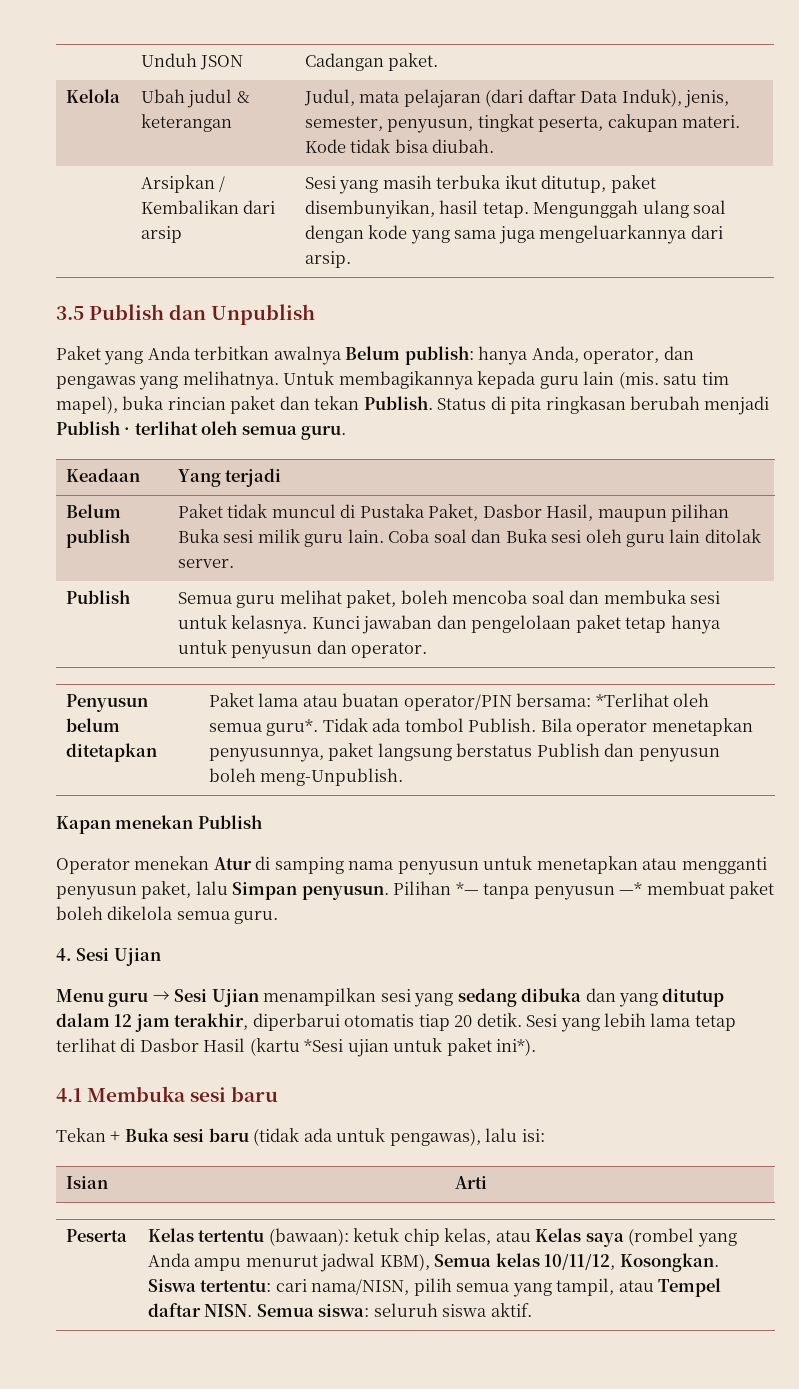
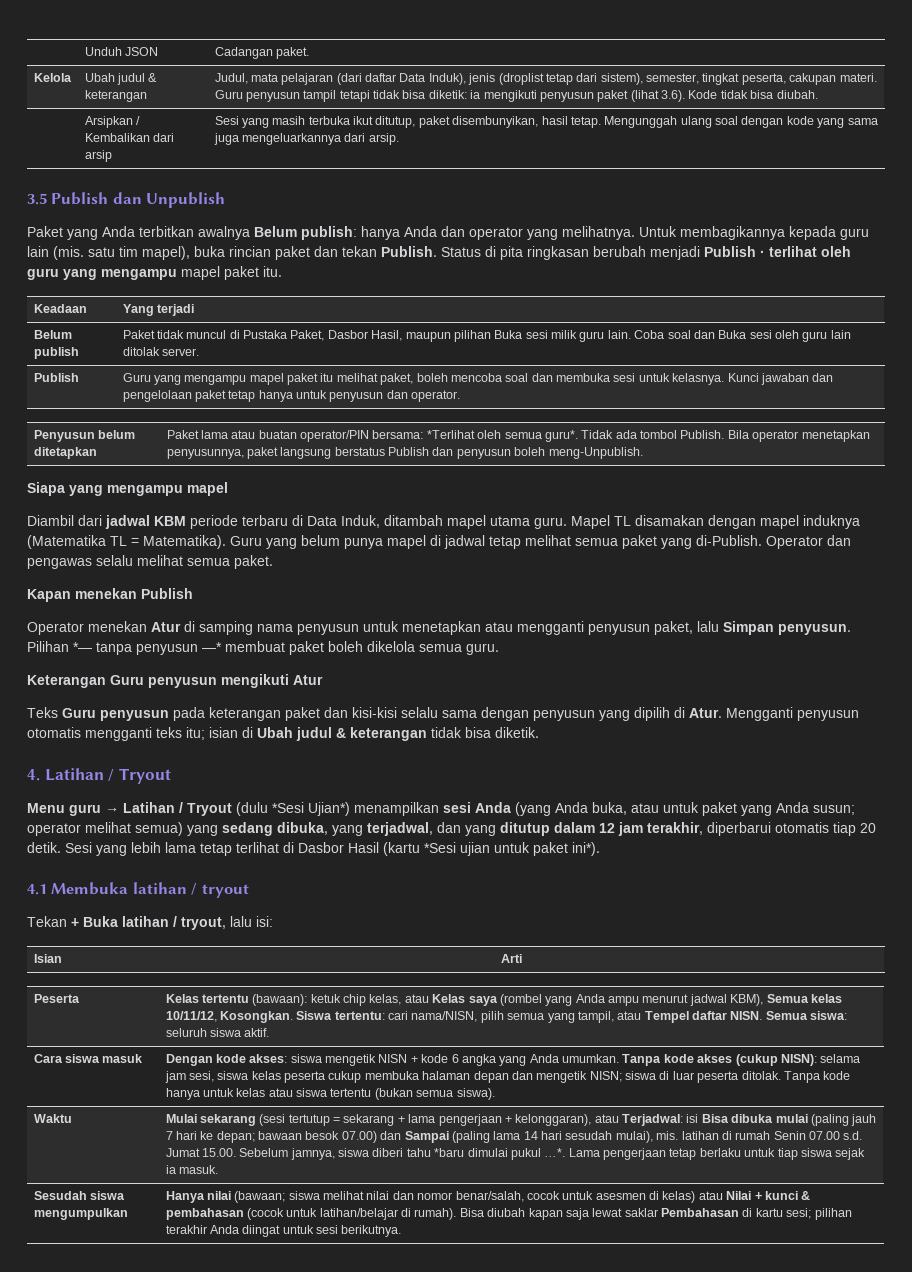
[684,90,730,108] [305,114,741,133] jenis, semester, penyusun, tingkat peserta, cakupan materi. -> [468,73,877,85] [214,90,686,102] jenis (droplist tetap dari sistem), semester, tingkat peserta, cakupan materi. Guru penyusun tampil tetapi tidak bisa diketik: ia mengikuti penyusun paket (lihat 3.6).
[531,346,694,364] [56,376,136,389] Anda, operator, dan pengawas -> [404,226,523,240] Anda dan operator
[241,425,347,440] semua guru. -> [27,266,282,280] guru yang mengampu mapel paket itu.
[178,592,276,608] Semua guru -> [122,373,334,385] Guru yang mengampu mapel paket itu
(404, 777) none -> [27,482,228,496] [27,515,860,529] [27,535,851,549] [27,555,273,569] // Siapa yang mengampu mapel // Diambil dari jadwal KBM periode terbaru di Data Induk, ditambah mapel utama guru. Mapel TL disamakan dengan mapel induknya (Matematika TL = Matematika). Guru yang belum punya mapel di jadwal tetap melihat semua paket yang di-Publish. Operator dan pengawas selalu melihat semua paket.
[56,948,161,966] [56,988,582,1007] 4. Sesi Ujian // Menu guru → Sesi Ujian menampilkan sesi yang sedang dibuka -> [27,674,323,688] [27,707,859,721] [27,727,539,741] [27,768,171,784] [27,802,855,816] [27,822,433,836] Keterangan Guru penyusun mengikuti Atur // Teks Guru penyusun pada keterangan paket dan kisi-kisi selalu sama dengan penyusun yang dipilih di Atur. Mengganti penyusun otomatis mengganti teks itu; isian di Ubah judul & keterangan tidak bisa diketik. // 4. Latihan / Tryout // Menu guru → Latihan / Tryout (dulu *Sesi Ujian*) menampilkan sesi Anda (yang Anda buka, atau untuk paket yang Anda susun; operator melihat semua) yang sedang dibuka, yang terjadwal,
[190,1086,279,1102] sesi baru -> [132,882,249,898] latihan / tryout
[173,1128,481,1146] sesi baru (tidak ada untuk pengawas), -> [122,916,226,930] latihan / tryout,
(532, 1310) none -> [33,1054,143,1063] [165,1054,861,1066] [164,1071,851,1083] [165,1088,495,1100] [33,1114,72,1123] [165,1114,877,1126] [165,1131,863,1143] [165,1148,866,1160] [165,1165,218,1174] [33,1191,125,1200] [33,1208,128,1220] [165,1191,811,1203] [165,1208,852,1220] [165,1225,402,1237] // Cara siswa masuk | Dengan kode akses: siswa mengetik NISN + kode 6 angka yang Anda umumkan. Tanpa kode akses (cukup NISN): selama jam sesi, siswa kelas peserta cukup membuka halaman depan dan mengetik NISN; siswa di luar peserta ditolak. Tanpa kode hanya untuk kelas atau siswa tertentu (bukan semua siswa). // Waktu | Mulai sekarang (sesi tertutup = sekarang + lama pengerjaan + kelonggaran), atau Terjadwal: isi Bisa dibuka mulai (paling jauh 7 hari ke depan; bawaan besok 07.00) dan Sampai (paling lama 14 hari sesudah mulai), mis. latihan di rumah Senin 07.00 s.d. Jumat 15.00. Sebelum jamnya, siswa diberi tahu *baru dimulai pukul …*. Lama pengerjaan tetap berlaku untuk tiap siswa sejak ia masuk. // Sesudah siswa mengumpulkan | Hanya nilai (bawaan; siswa melihat nilai dan nomor benar/salah, cocok untuk asesmen di kelas) atau Nilai + kunci & pembahasan (cocok untuk latihan/belajar di rumah). Bisa diubah kapan saja lewat saklar Pembahasan di kartu sesi; pilihan terakhir Anda diingat untuk sesi berikutnya.

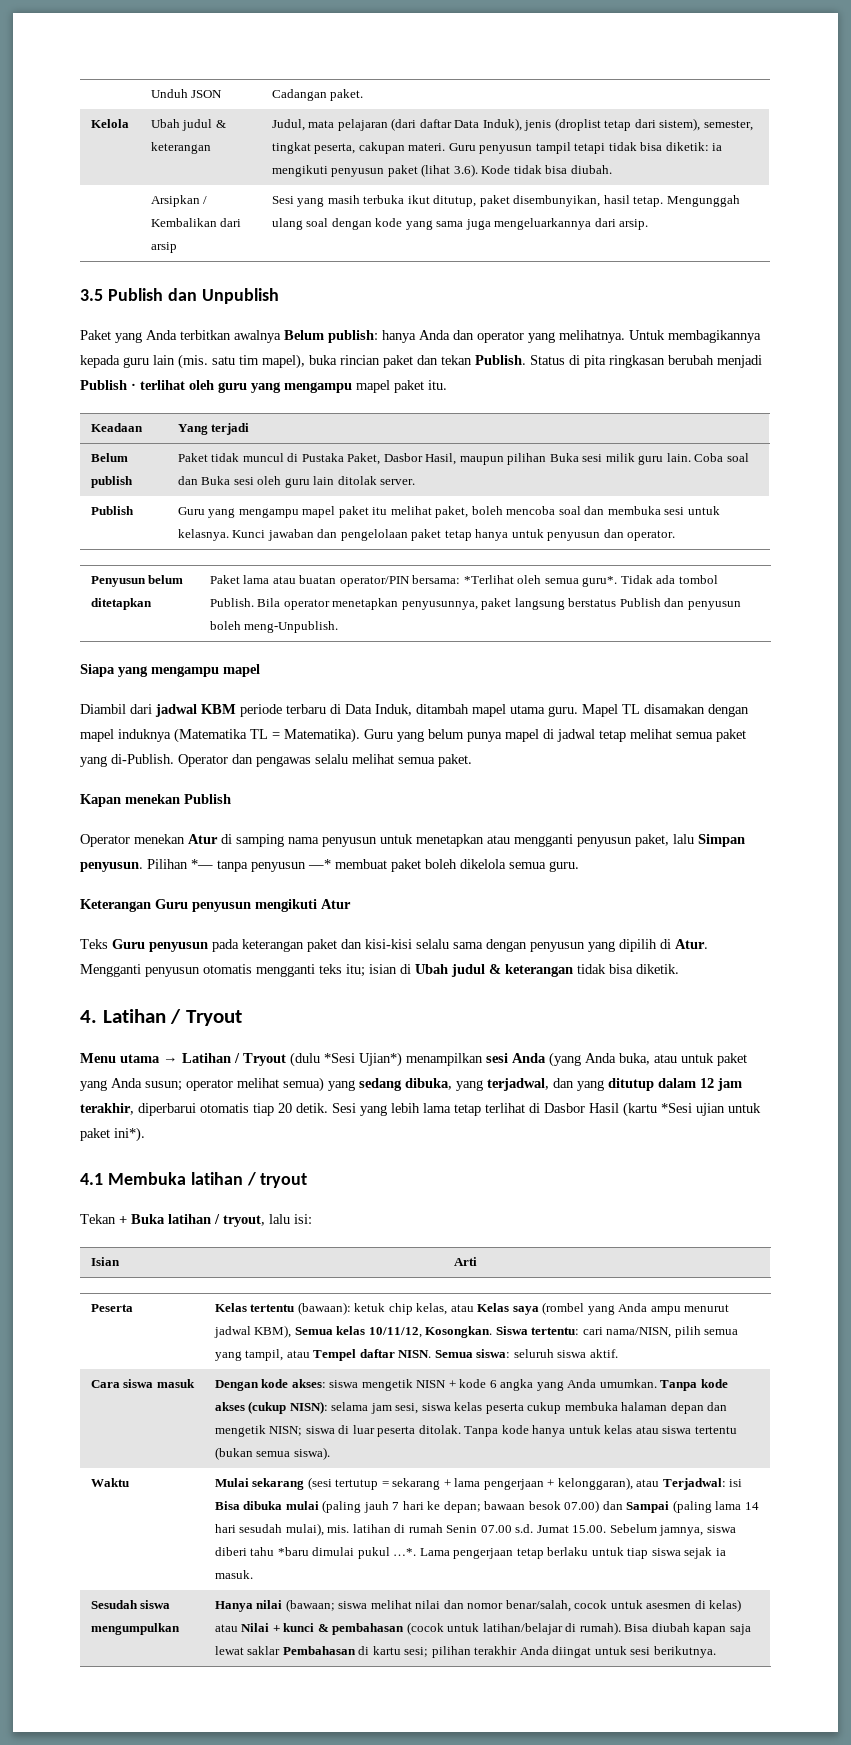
[69,804,101,816] guru -> [120,1054,160,1063] utama

